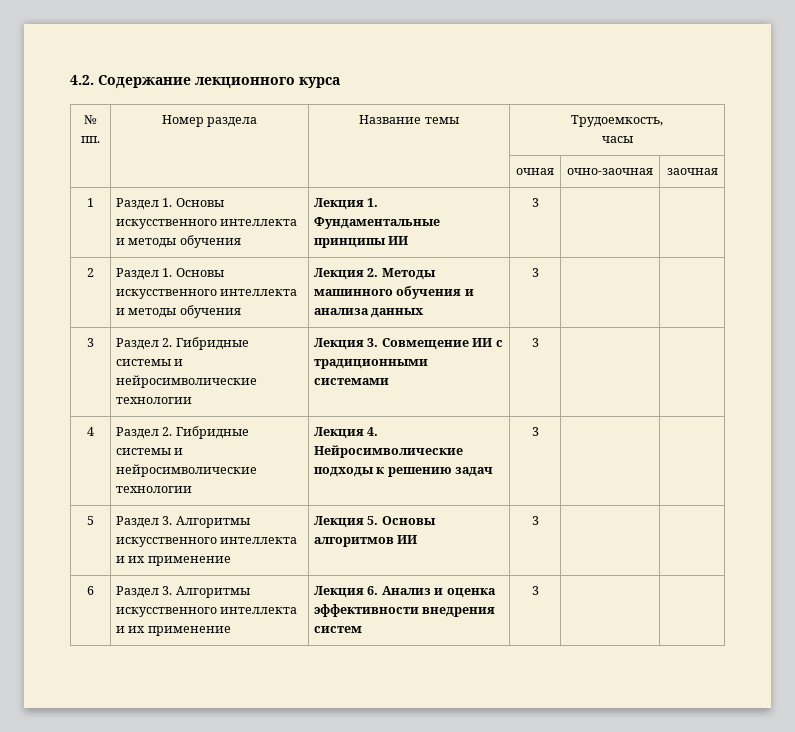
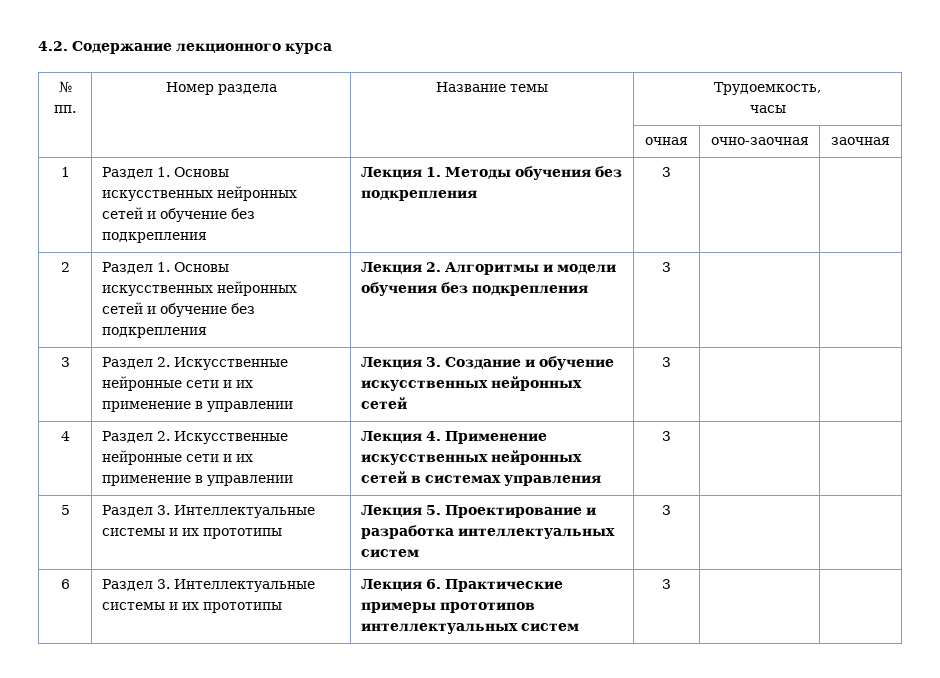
[116,219,298,229] [116,235,241,248] [314,198,379,210] [314,217,441,229] [314,236,409,248] искусственного интеллекта и методы обучения | Лекция 1. Фундаментальные принципы ИИ -> [101,186,297,201] [101,207,255,222] [101,232,207,243] [360,166,622,180] [360,190,477,201] искусственных нейронных сетей и обучение без подкрепления | Лекция 1. Методы обучения без подкрепления
[116,289,298,299] [116,305,241,318] [314,268,436,280] [314,286,474,299] [314,308,424,318] [531,268,539,277] [87,338,94,347] [116,337,249,350] [116,359,184,366] [116,375,258,388] [116,397,193,404] [314,338,503,350] [314,359,429,369] [314,378,390,385] [531,338,539,347] [87,427,94,436] [116,426,249,439] [116,448,184,455] [116,464,258,477] [116,486,193,493] [314,427,379,439] [314,445,464,458] [314,467,494,477] искусственного интеллекта и методы обучения | Лекция 2. Методы машинного обучения и анализа данных | 3 | | // 3 | Раздел 2. Гибридные системы и нейросимволические технологии | Лекция 3. Совмещение ИИ с традиционными системами | 3 | | // 4 | Раздел 2. Гибридные системы и нейросимволические технологии | Лекция 4. Нейросимволические подходы к решению задач -> [101,281,297,296] [101,302,255,317] [101,327,207,338] [360,262,616,275] [360,282,588,296] [662,262,671,272] [60,357,70,367] [101,357,288,370] [101,376,253,391] [101,401,293,412] [360,356,614,370] [360,376,582,391] [360,397,407,409] [662,357,671,367] [60,431,70,441] [101,431,288,444] [101,450,253,465] [101,475,293,486] [360,431,547,444] [360,450,582,465] [360,471,601,486] искусственных нейронных сетей и обучение без подкрепления | Лекция 2. Алгоритмы и модели обучения без подкрепления | 3 | | // 3 | Раздел 2. Искусственные нейронные сети и их применение в управлении | Лекция 3. Создание и обучение искусственных нейронных сетей | 3 | | // 4 | Раздел 2. Искусственные нейронные сети и их применение в управлении | Лекция 4. Применение искусственных нейронных сетей в системах управления
[175,516,250,528] [116,537,298,547] [116,556,231,566] Алгоритмы искусственного интеллекта и их применение -> [173,505,315,518] [101,528,282,539] Интеллектуальные системы и их прототипы
[381,516,436,525] [314,535,418,547] Основы алгоритмов ИИ -> [444,505,596,518] [360,525,615,539] [360,549,419,557] Проектирование и разработка интеллектуальных систем
[175,586,250,598] [116,607,298,617] [116,626,231,636] Алгоритмы искусственного интеллекта и их применение -> [173,579,315,592] [101,602,282,613] Интеллектуальные системы и их прототипы
[381,586,496,598] [314,604,496,617] Анализ и оценка эффективности внедрения -> [444,579,563,592] [360,602,535,613] [360,623,518,634] Практические примеры прототипов интеллектуальных

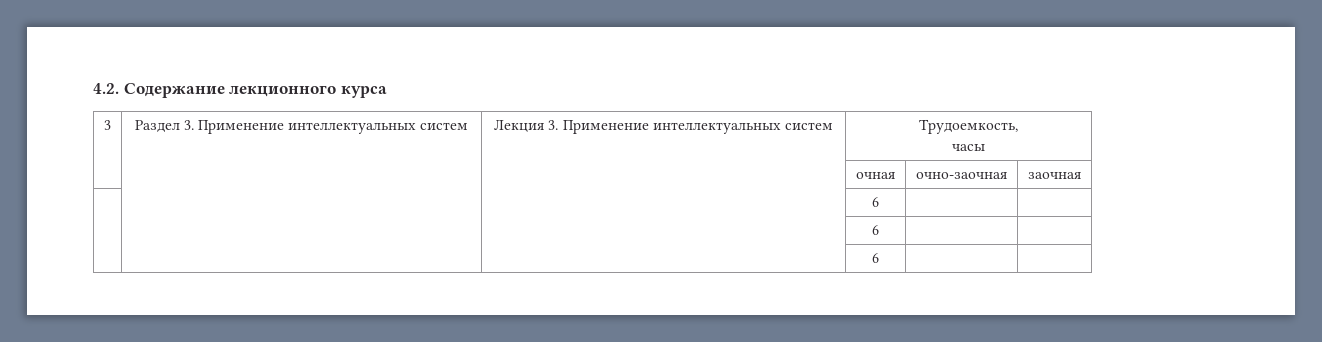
[58,81,72,93] [54,105,76,113] [165,82,277,95] [436,82,548,92] № пп. | Номер раздела | Название темы -> [104,120,111,130] [134,120,469,134] [494,119,833,134] 3 | Раздел 3. Применение интеллектуальных систем | Лекция 3. Применение интеллектуальных систем
[60,167,70,177] [101,167,229,179] [101,186,297,201] [101,207,255,222] [101,232,207,243] [360,166,622,180] [360,190,477,201] [662,167,671,177] [60,262,70,272] [101,262,229,274] [101,281,297,296] [101,302,255,317] [101,327,207,338] [360,262,616,275] [360,282,588,296] [662,262,671,272] [60,357,70,367] [101,357,288,370] [101,376,253,391] [101,401,293,412] [360,356,614,370] [360,376,582,391] [360,397,407,409] [662,357,671,367] [60,431,70,441] [101,431,288,444] [101,450,253,465] [101,475,293,486] [360,431,547,444] [360,450,582,465] [360,471,601,486] [662,431,671,441] [60,505,70,515] [101,505,315,518] [101,528,282,539] [360,505,596,518] [360,525,615,539] [360,549,419,557] [662,505,671,515] [60,579,70,589] [101,579,315,592] [101,602,282,613] [360,579,563,592] [360,602,535,613] [360,623,579,634] [662,579,671,589] 1 | Раздел 1. Основы искусственных нейронных сетей и обучение без подкрепления | Лекция 1. Методы обучения без подкрепления | 3 | | // 2 | Раздел 1. Основы искусственных нейронных сетей и обучение без подкрепления | Лекция 2. Алгоритмы и модели обучения без подкрепления | 3 | | // 3 | Раздел 2. Искусственные нейронные сети и их применение в управлении | Лекция 3. Создание и обучение искусственных нейронных сетей | 3 | | // 4 | Раздел 2. Искусственные нейронные сети и их применение в управлении | Лекция 4. Применение искусственных нейронных сетей в системах управления | 3 | | // 5 | Раздел 3. Интеллектуальные системы и их прототипы | Лекция 5. Проектирование и разработка интеллектуальных систем | 3 | | // 6 | Раздел 3. Интеллектуальные системы и их прототипы | Лекция 6. Практические примеры прототипов интеллектуальных систем | 3 -> [872,197,879,207] [872,225,879,235] [872,253,879,263] | | | 6 | | // | | | 6 | | // | | | 6

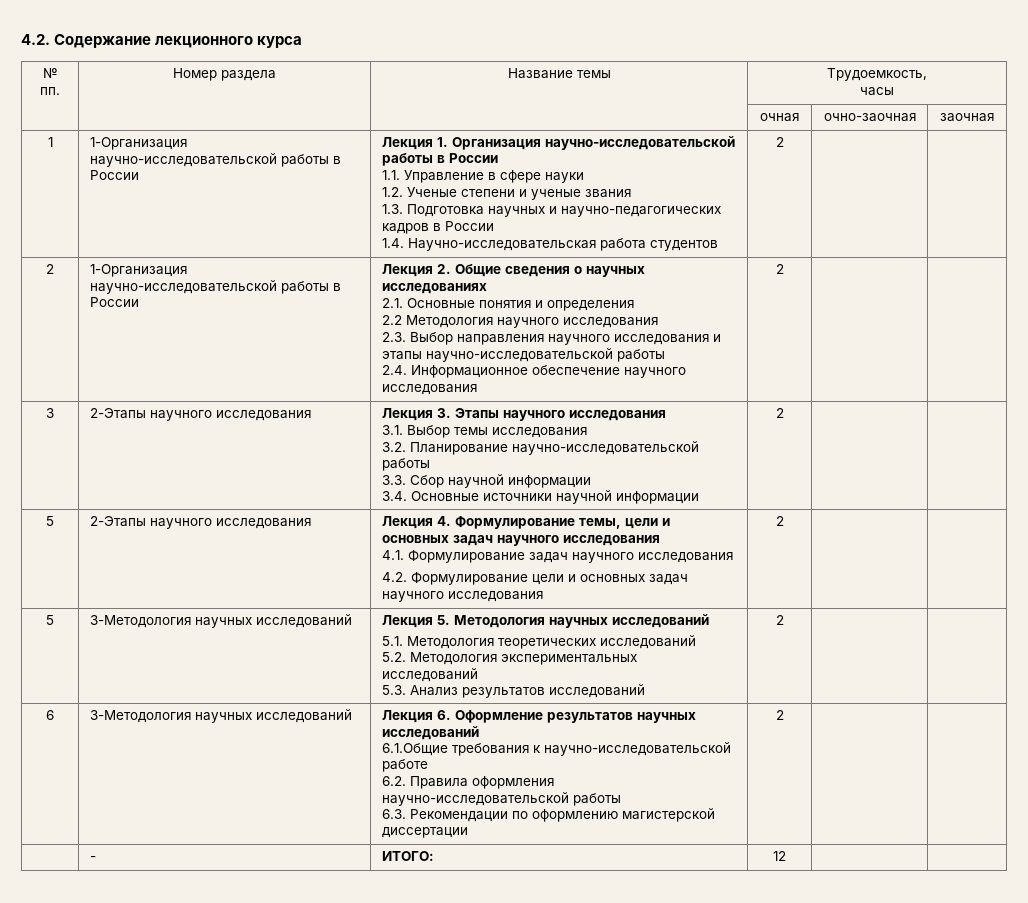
[104,120,111,130] [134,120,469,134] [494,119,833,134] 3 | Раздел 3. Применение интеллектуальных систем | Лекция 3. Применение интеллектуальных систем -> [42,68,58,78] [40,87,60,95] [173,68,276,81] [507,68,611,79] № пп. | Номер раздела | Название темы
[872,197,879,207] [872,225,879,235] [872,253,879,263] | | | 6 | | // | | | 6 | | // | | | 6 -> [47,137,53,147] [89,137,187,150] [89,153,341,167] [89,170,139,180] [381,136,735,150] [381,153,498,166] [381,170,584,183] [381,187,631,200] [381,204,721,217] [381,221,494,234] [381,238,718,251] [775,137,784,147] [46,264,54,274] [89,264,187,277] [89,280,341,294] [89,297,139,307] [381,264,645,277] [381,283,487,294] [381,298,634,311] [381,315,658,328] [381,332,721,345] [381,348,665,362] [381,365,686,378] [381,384,477,395] [775,264,784,274] [46,408,54,418] [89,408,311,421] [381,408,666,421] [381,425,587,438] [381,441,699,455] [381,458,430,471] [381,474,591,488] [381,490,699,504] [775,408,784,418] [46,516,54,526] [89,516,311,529] [381,516,670,529] [381,535,660,546] [381,550,733,563] [381,572,688,585] [381,591,543,602] [775,516,784,526] [46,615,54,625] [89,614,352,628] [381,614,709,628] [381,635,696,649] [381,652,637,665] [381,668,478,682] [381,684,645,698] [775,615,784,625] [46,710,54,720] [89,709,352,723] [381,710,696,723] [381,726,479,740] [381,742,731,756] [381,759,428,772] [381,776,554,789] [381,792,621,806] [381,808,715,822] [381,827,468,838] [775,710,784,720] [89,856,96,861] [381,851,434,861] [773,851,786,861] 1 | 1-Организация научно-исследовательской работы в России | Лекция 1. Организация научно-исследовательской работы в России // 1.1. Управление в сфере науки // 1.2. Ученые степени и ученые звания // 1.3. Подготовка научных и научно-педагогических кадров в России // 1.4. Научно-исследовательская работа студентов | 2 | | // 2 | 1-Организация научно-исследовательской работы в России | Лекция 2. Общие сведения о научных исследованиях // 2.1. Основные понятия и определения // 2.2 Методология научного исследования // 2.3. Выбор направления научного исследования и этапы научно-исследовательской работы // 2.4. Информационное обеспечение научного исследования | 2 | | // 3 | 2-Этапы научного исследования | Лекция 3. Этапы научного исследования // 3.1. Выбор темы исследования // 3.2. Планирование научно-исследовательской работы // 3.3. Сбор научной информации // 3.4. Основные источники научной информации | 2 | | // 5 | 2-Этапы научного исследования | Лекция 4. Формулирование темы, цели и основных задач научного исследования // 4.1. Формулирование задач научного исследования // 4.2. Формулирование цели и основных задач научного исследования | 2 | | // 5 | 3-Методология научных исследований | Лекция 5. Методология научных исследований // 5.1. Методология теоретических исследований // 5.2. Методология экспериментальных исследований // 5.3. Анализ результатов исследований | 2 | | // 6 | 3-Методология научных исследований | Лекция 6. Оформление результатов научных исследований // 6.1.Общие требования к научно-исследовательской работе // 6.2. Правила оформления научно-исследовательской работы // 6.3. Рекомендации по оформлению магистерской диссертации | 2 | | // | - | ИТОГО: | 12

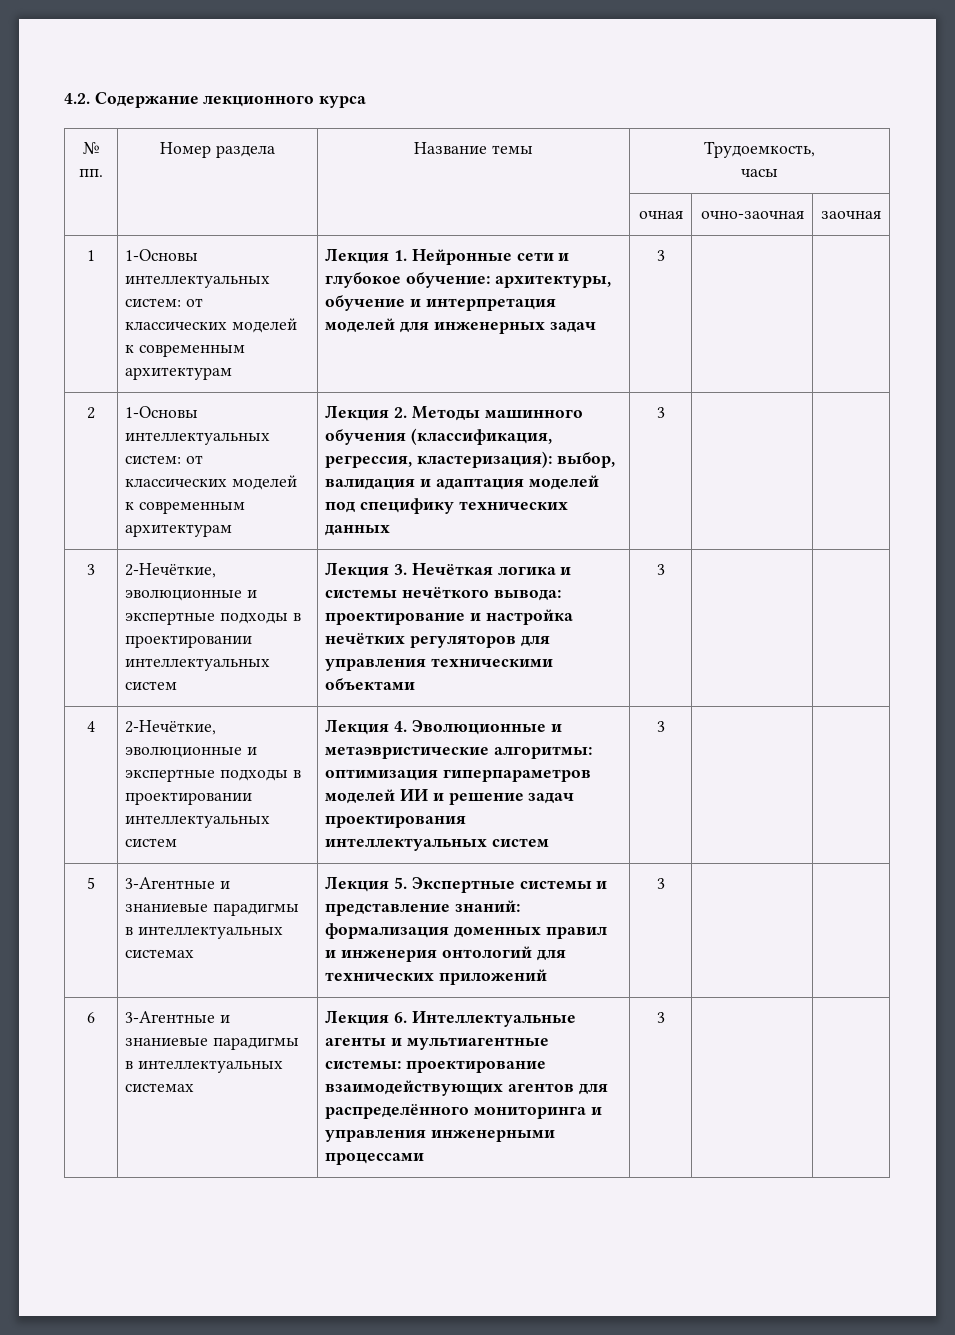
[89,137,187,150] [89,153,341,167] [89,170,139,180] [381,136,735,150] [381,153,498,166] [381,170,584,183] [381,187,631,200] [381,204,721,217] [381,221,494,234] [381,238,718,251] [775,137,784,147] [46,264,54,274] [89,264,187,277] [89,280,341,294] [89,297,139,307] [381,264,645,277] [381,283,487,294] [381,298,634,311] [381,315,658,328] [381,332,721,345] [381,348,665,362] [381,365,686,378] [381,384,477,395] [775,264,784,274] [46,408,54,418] [89,408,311,421] [381,408,666,421] [381,425,587,438] [381,441,699,455] [381,458,430,471] [381,474,591,488] [381,490,699,504] [775,408,784,418] [46,516,54,526] [89,516,311,529] [381,516,670,529] [381,535,660,546] [381,550,733,563] [381,572,688,585] [381,591,543,602] [775,516,784,526] [46,615,54,625] [89,614,352,628] [381,614,709,628] [381,635,696,649] [381,652,637,665] [381,668,478,682] [381,684,645,698] [775,615,784,625] [46,710,54,720] [89,709,352,723] [381,710,696,723] [381,726,479,740] [381,742,731,756] [381,759,428,772] [381,776,554,789] [381,792,621,806] [381,808,715,822] [381,827,468,838] [775,710,784,720] [89,856,96,861] [381,851,434,861] [773,851,786,861] 1-Организация научно-исследовательской работы в России | Лекция 1. Организация научно-исследовательской работы в России // 1.1. Управление в сфере науки // 1.2. Ученые степени и ученые звания // 1.3. Подготовка научных и научно-педагогических кадров в России // 1.4. Научно-исследовательская работа студентов | 2 | | // 2 | 1-Организация научно-исследовательской работы в России | Лекция 2. Общие сведения о научных исследованиях // 2.1. Основные понятия и определения // 2.2 Методология научного исследования // 2.3. Выбор направления научного исследования и этапы научно-исследовательской работы // 2.4. Информационное обеспечение научного исследования | 2 | | // 3 | 2-Этапы научного исследования | Лекция 3. Этапы научного исследования // 3.1. Выбор темы исследования // 3.2. Планирование научно-исследовательской работы // 3.3. Сбор научной информации // 3.4. Основные источники научной информации | 2 | | // 5 | 2-Этапы научного исследования | Лекция 4. Формулирование темы, цели и основных задач научного исследования // 4.1. Формулирование задач научного исследования // 4.2. Формулирование цели и основных задач научного исследования | 2 | | // 5 | 3-Методология научных исследований | Лекция 5. Методология научных исследований // 5.1. Методология теоретических исследований // 5.2. Методология экспериментальных исследований // 5.3. Анализ результатов исследований | 2 | | // 6 | 3-Методология научных исследований | Лекция 6. Оформление результатов научных исследований // 6.1.Общие требования к научно-исследовательской работе // 6.2. Правила оформления научно-исследовательской работы // 6.3. Рекомендации по оформлению магистерской диссертации | 2 | | // | - | ИТОГО: | 12 -> [125,249,199,261] [125,275,271,288] [125,298,204,307] [125,318,298,333] [125,344,246,357] [125,367,233,380] [325,248,570,265] [325,272,611,288] [325,295,556,311] [325,318,596,334] [656,250,665,261] [87,407,95,419] [125,406,199,418] [125,432,271,445] [125,455,204,464] [125,475,298,490] [125,501,246,514] [125,524,233,537] [325,405,583,421] [325,428,553,445] [325,451,615,468] [325,475,599,490] [325,498,568,514] [325,524,391,536] [656,407,665,418] [87,564,95,575] [125,563,217,578] [125,589,258,601] [125,612,301,625] [125,635,253,648] [125,658,271,671] [125,681,178,690] [325,562,572,578] [325,587,561,601] [325,609,573,625] [325,633,550,648] [325,658,554,671] [325,678,416,690] [656,564,665,575] [87,721,95,732] [125,720,217,735] [125,746,258,758] [125,769,301,782] [125,792,253,805] [125,815,271,828] [125,838,178,847] [325,719,562,735] [325,746,593,759] [325,769,592,782] [325,789,575,805] [325,815,467,828] [325,838,550,851] [656,721,665,732] [87,877,95,889] [125,877,231,889] [125,903,300,916] [125,926,284,939] [125,949,195,958] [325,876,608,893] [325,900,521,916] [325,923,607,939] [325,946,566,962] [325,969,548,985] [656,878,665,889] [87,1012,95,1023] [125,1011,231,1023] [125,1037,300,1050] [125,1060,284,1073] [125,1083,195,1092] [325,1010,576,1027] [325,1037,549,1050] [325,1060,547,1073] [325,1080,608,1096] [325,1104,602,1119] [325,1129,556,1142] [325,1152,425,1165] [656,1012,665,1023] 1-Основы интеллектуальных систем: от классических моделей к современным архитектурам | Лекция 1. Нейронные сети и глубокое обучение: архитектуры, обучение и интерпретация моделей для инженерных задач | 3 | | // 2 | 1-Основы интеллектуальных систем: от классических моделей к современным архитектурам | Лекция 2. Методы машинного обучения (классификация, регрессия, кластеризация): выбор, валидация и адаптация моделей под специфику технических данных | 3 | | // 3 | 2-Нечёткие, эволюционные и экспертные подходы в проектировании интеллектуальных систем | Лекция 3. Нечёткая логика и системы нечёткого вывода: проектирование и настройка нечётких регуляторов для управления техническими объектами | 3 | | // 4 | 2-Нечёткие, эволюционные и экспертные подходы в проектировании интеллектуальных систем | Лекция 4. Эволюционные и метаэвристические алгоритмы: оптимизация гиперпараметров моделей ИИ и решение задач проектирования интеллектуальных систем | 3 | | // 5 | 3-Агентные и знаниевые парадигмы в интеллектуальных системах | Лекция 5. Экспертные системы и представление знаний: формализация доменных правил и инженерия онтологий для технических приложений | 3 | | // 6 | 3-Агентные и знаниевые парадигмы в интеллектуальных системах | Лекция 6. Интеллектуальные агенты и мультиагентные системы: проектирование взаимодействующих агентов для распределённого мониторинга и управления инженерными процессами | 3

